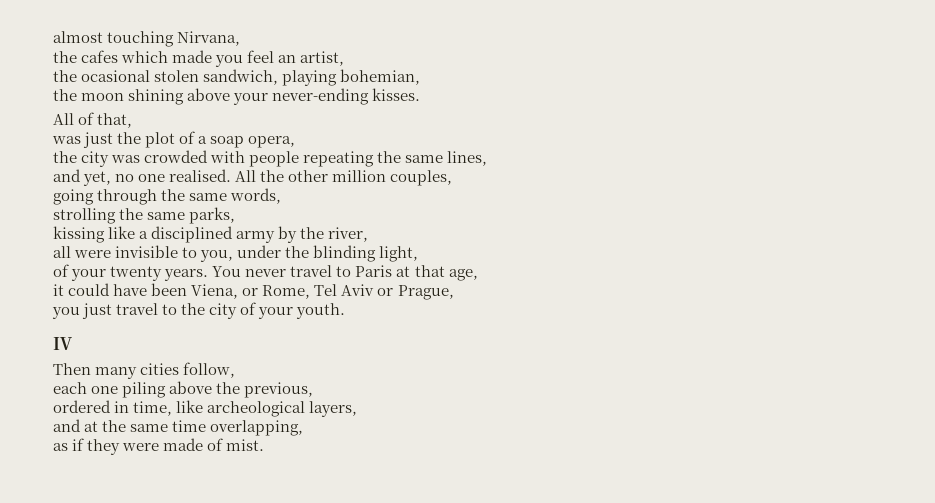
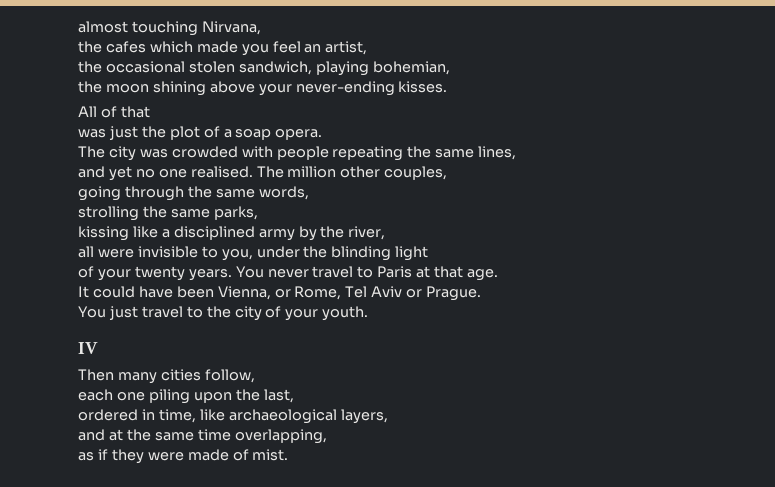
[81,70,151,82] ocasional -> [105,61,185,73] occasional
[97,113,133,128] that, -> [120,106,150,118] that
[248,136,296,148] [53,151,77,163] opera, // the -> [275,129,323,140] [78,146,105,158] opera. // The
[83,171,112,186] yet, -> [108,166,132,181] yet
[235,170,387,182] All the other million -> [256,166,381,178] The million other
[379,246,419,262] light, -> [395,246,429,261] light
[448,269,478,281] [53,284,64,296] age, // it -> [467,269,499,281] [78,286,89,298] age. // It
[191,284,239,299] Viena, -> [217,286,271,300] Vienna,
[397,285,454,300] [52,307,80,319] Prague, // you -> [426,286,482,301] [78,306,106,318] Prague. // You
[169,381,314,398] above the previous, -> [193,389,294,403] upon the last,
[207,401,306,417] archeological -> [228,409,337,424] archaeological

